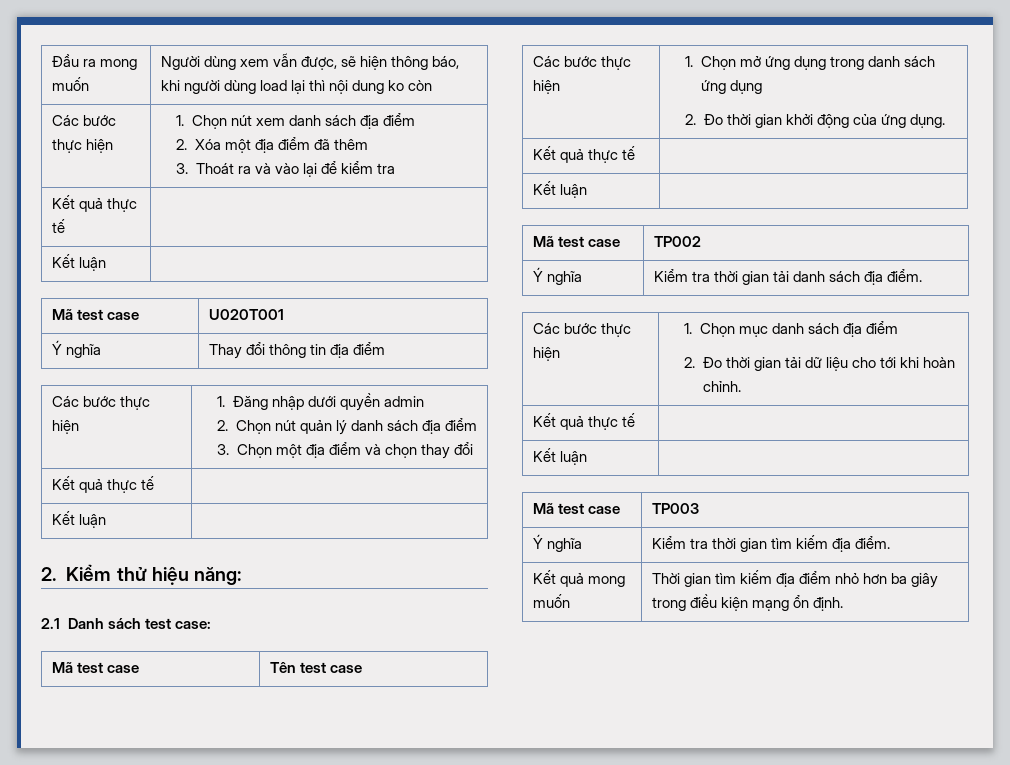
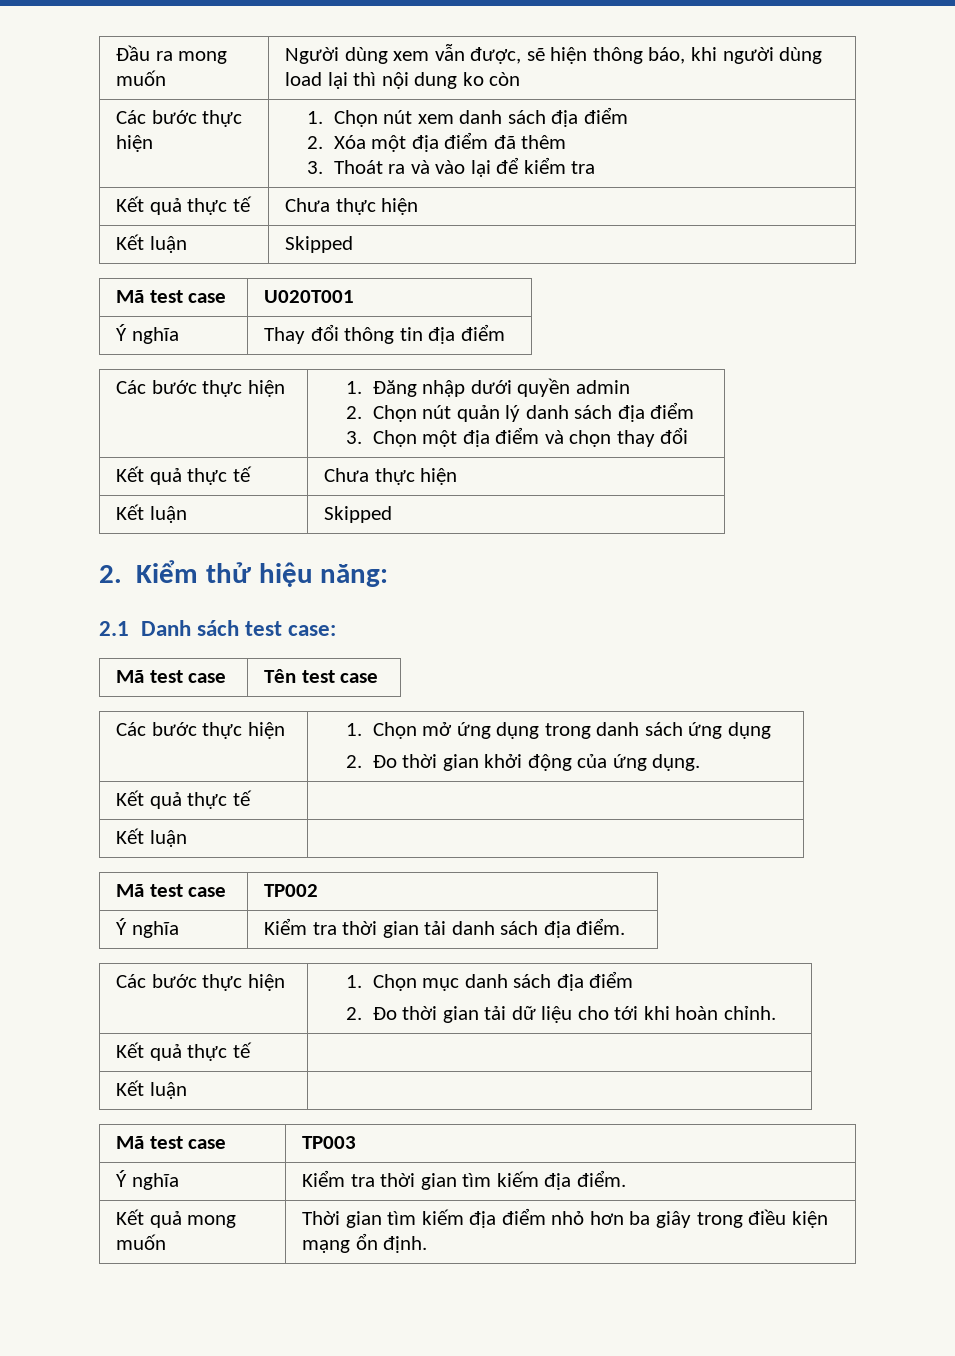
[51,254,106,271] // Kết luận | -> [285,198,419,215] [116,234,187,253] [285,236,354,253] Chưa thực hiện // Kết luận | Skipped
[51,511,106,528] // Kết luận | -> [324,468,458,485] [116,504,187,523] [324,506,393,523] Chưa thực hiện // Kết luận | Skipped

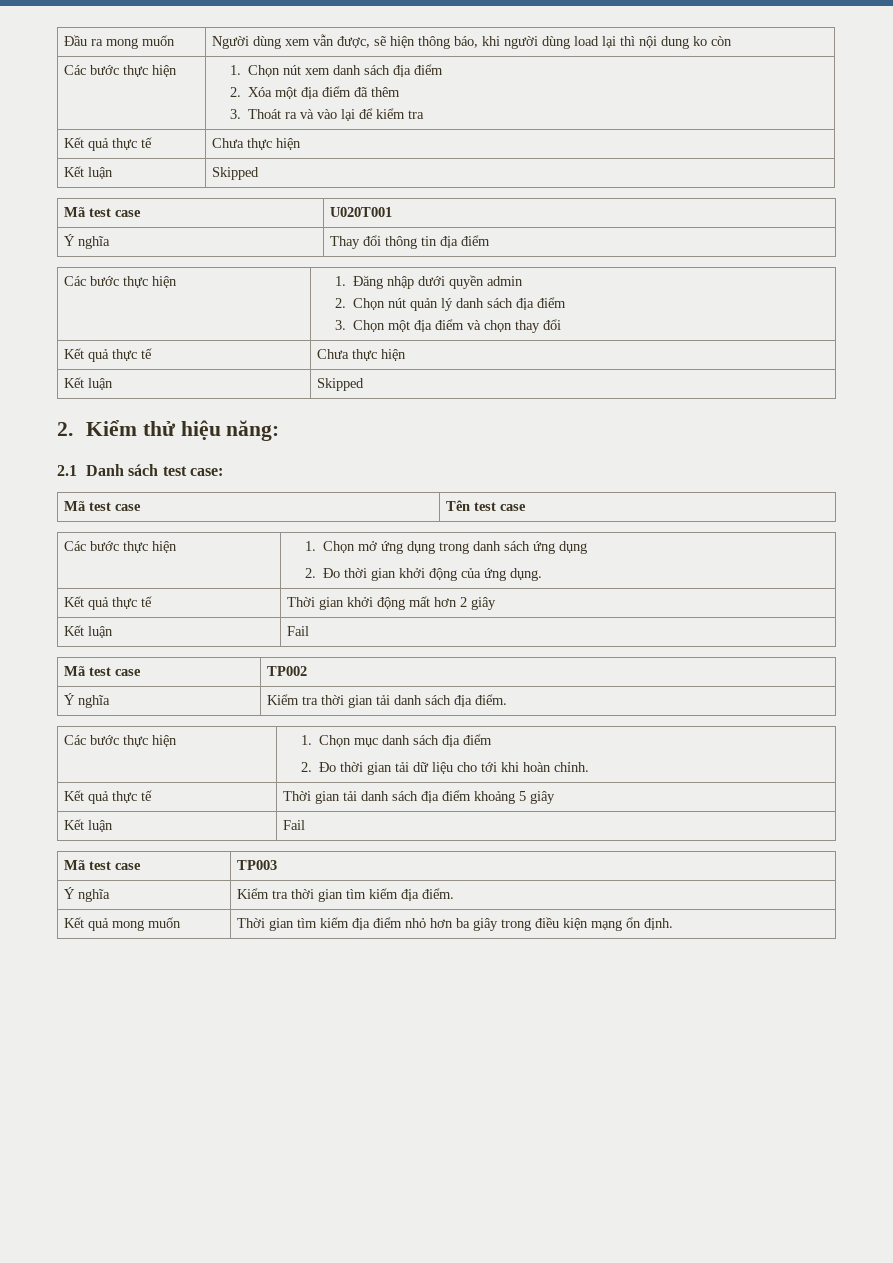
[116,828,187,847] // Kết luận | -> [287,596,497,610] [64,625,114,638] [287,626,310,636] Thời gian khởi động mất hơn 2 giây // Kết luận | Fail
[116,1080,187,1099] // Kết luận | -> [283,790,556,804] [64,819,114,832] [283,820,306,830] Thời gian tải danh sách địa điểm khoảng 5 giây // Kết luận | Fail

